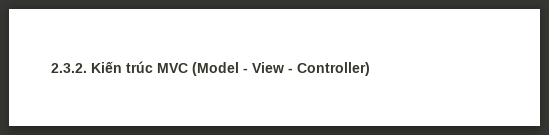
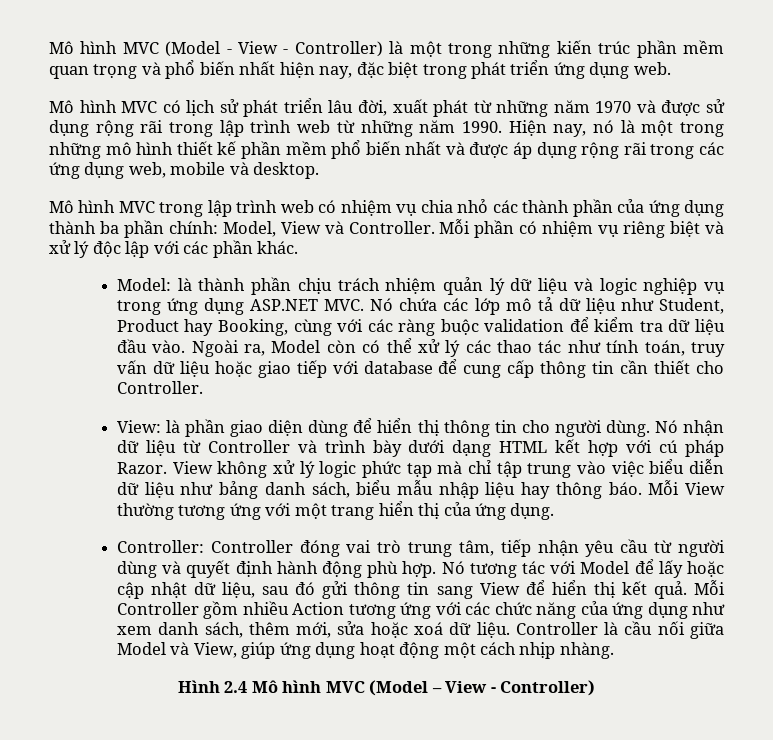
[51,61,370,76] 2.3.2. Kiến trúc MVC (Model - View - Controller) -> [49,40,724,58] [49,60,671,79] [49,98,725,117] [49,120,724,137] [49,140,724,159] [49,162,320,179] [49,199,725,217] [49,219,725,238] [49,240,299,258] [116,277,725,295] [116,297,724,315] [116,317,725,336] [116,338,725,357] [116,359,725,378] [116,381,203,394] [116,418,725,437] [116,439,725,457] [116,459,725,478] [116,480,725,499] [116,501,555,520] [116,539,725,557] [116,559,725,578] [116,580,725,599] [116,601,726,619] [116,621,725,639] [116,642,614,659] [177,680,596,696] Mô hình MVC (Model - View - Controller) là một trong những kiến trúc phần mềm quan trọng và phổ biến nhất hiện nay, đặc biệt trong phát triển ứng dụng web. // Mô hình MVC có lịch sử phát triển lâu đời, xuất phát từ những năm 1970 và được sử dụng rộng rãi trong lập trình web từ những năm 1990. Hiện nay, nó là một trong những mô hình thiết kế phần mềm phổ biến nhất và được áp dụng rộng rãi trong các ứng dụng web, mobile và desktop. // Mô hình MVC trong lập trình web có nhiệm vụ chia nhỏ các thành phần của ứng dụng thành ba phần chính: Model, View và Controller. Mỗi phần có nhiệm vụ riêng biệt và xử lý độc lập với các phần khác. // Model: là thành phần chịu trách nhiệm quản lý dữ liệu và logic nghiệp vụ trong ứng dụng ASP.NET MVC. Nó chứa các lớp mô tả dữ liệu như Student, Product hay Booking, cùng với các ràng buộc validation để kiểm tra dữ liệu đầu vào. Ngoài ra, Model còn có thể xử lý các thao tác như tính toán, truy vấn dữ liệu hoặc giao tiếp với database để cung cấp thông tin cần thiết cho Controller. // View: là phần giao diện dùng để hiển thị thông tin cho người dùng. Nó nhận dữ liệu từ Controller và trình bày dưới dạng HTML kết hợp với cú pháp Razor. View không xử lý logic phức tạp mà chỉ tập trung vào việc biểu diễn dữ liệu như bảng danh sách, biểu mẫu nhập liệu hay thông báo. Mỗi View thường tương ứng với một trang hiển thị của ứng dụng. // Controller: Controller đóng vai trò trung tâm, tiếp nhận yêu cầu từ người dùng và quyết định hành động phù hợp. Nó tương tác với Model để lấy hoặc cập nhật dữ liệu, sau đó gửi thông tin sang View để hiển thị kết quả. Mỗi Controller gồm nhiều Action tương ứng với các chức năng của ứng dụng như xem danh sách, thêm mới, sửa hoặc xoá dữ liệu. Controller là cầu nối giữa Model và View, giúp ứng dụng hoạt động một cách nhịp nhàng. // Hình 2.4 Mô hình MVC (Model – View - Controller)

